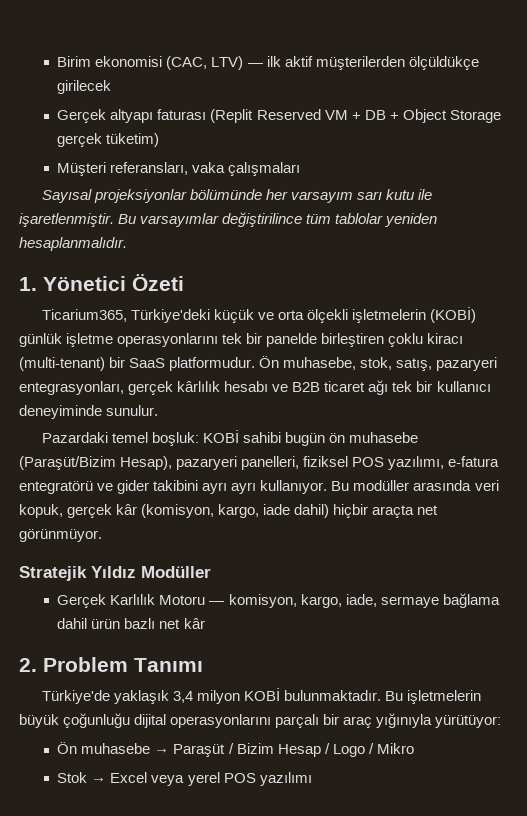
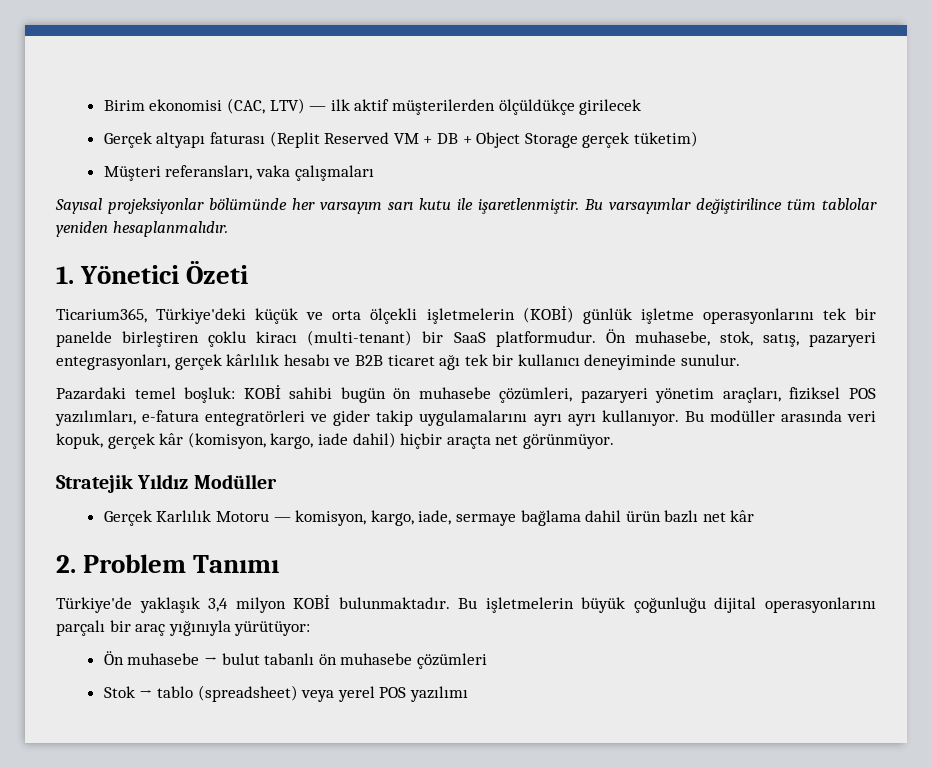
[19,456,500,470] [19,480,199,494] (Paraşüt/Bizim Hesap), pazaryeri panelleri, fiziksel POS yazılımı, e-fatura entegratörü ve gider takibini -> [499,387,877,403] [55,410,528,426] çözümleri, pazaryeri yönetim araçları, fiziksel POS yazılımları, e-fatura entegratörleri ve gider takip uygulamalarını
[173,743,414,757] Paraşüt / Bizim Hesap / Logo / Mikro -> [221,653,487,669] bulut tabanlı ön muhasebe çözümleri
[110,772,148,783] Excel -> [156,685,298,702] tablo (spreadsheet)

